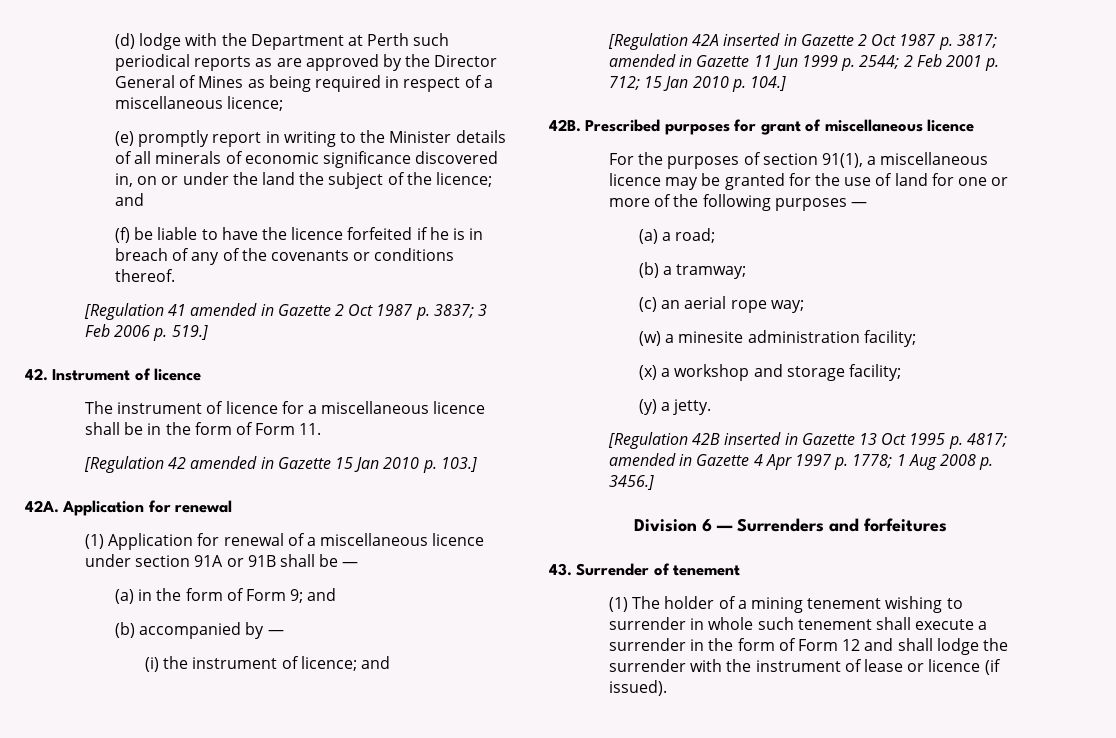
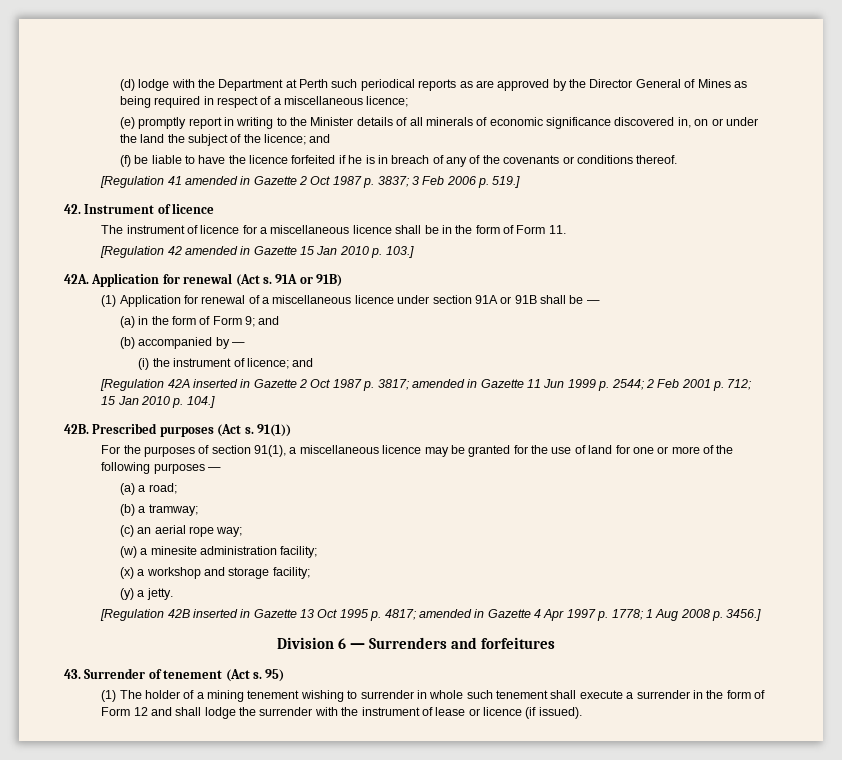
(233, 506) none -> [235,274,342,287] (Act s. 91A or 91B)
[734,119,975,135] for grant of miscellaneous licence -> [217,424,291,437] (Act s. 91(1))
(741, 570) none -> [225,669,285,682] (Act s. 95)

